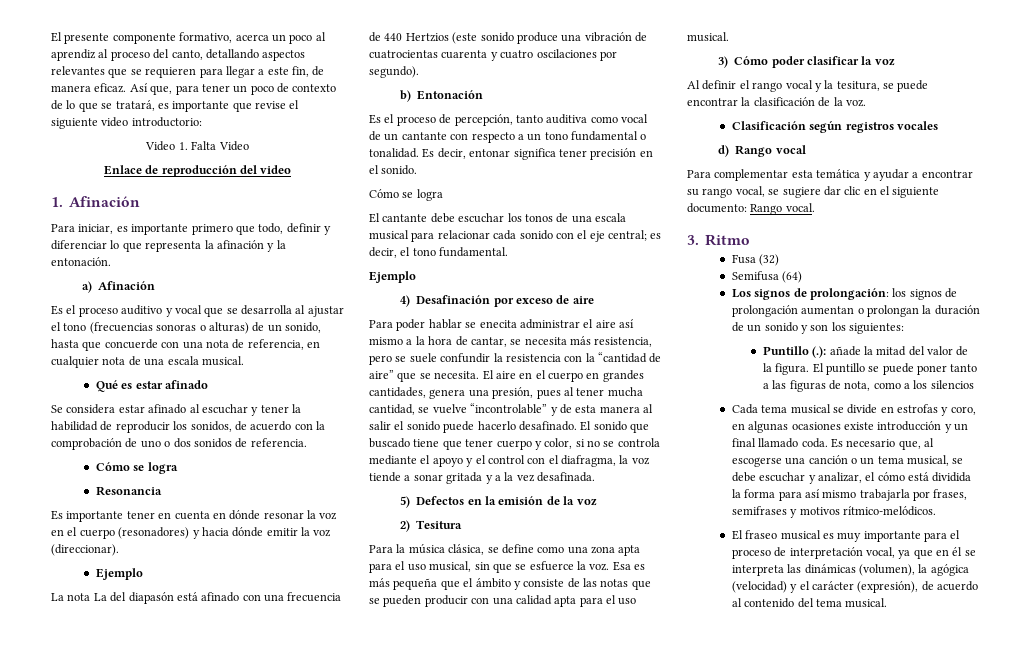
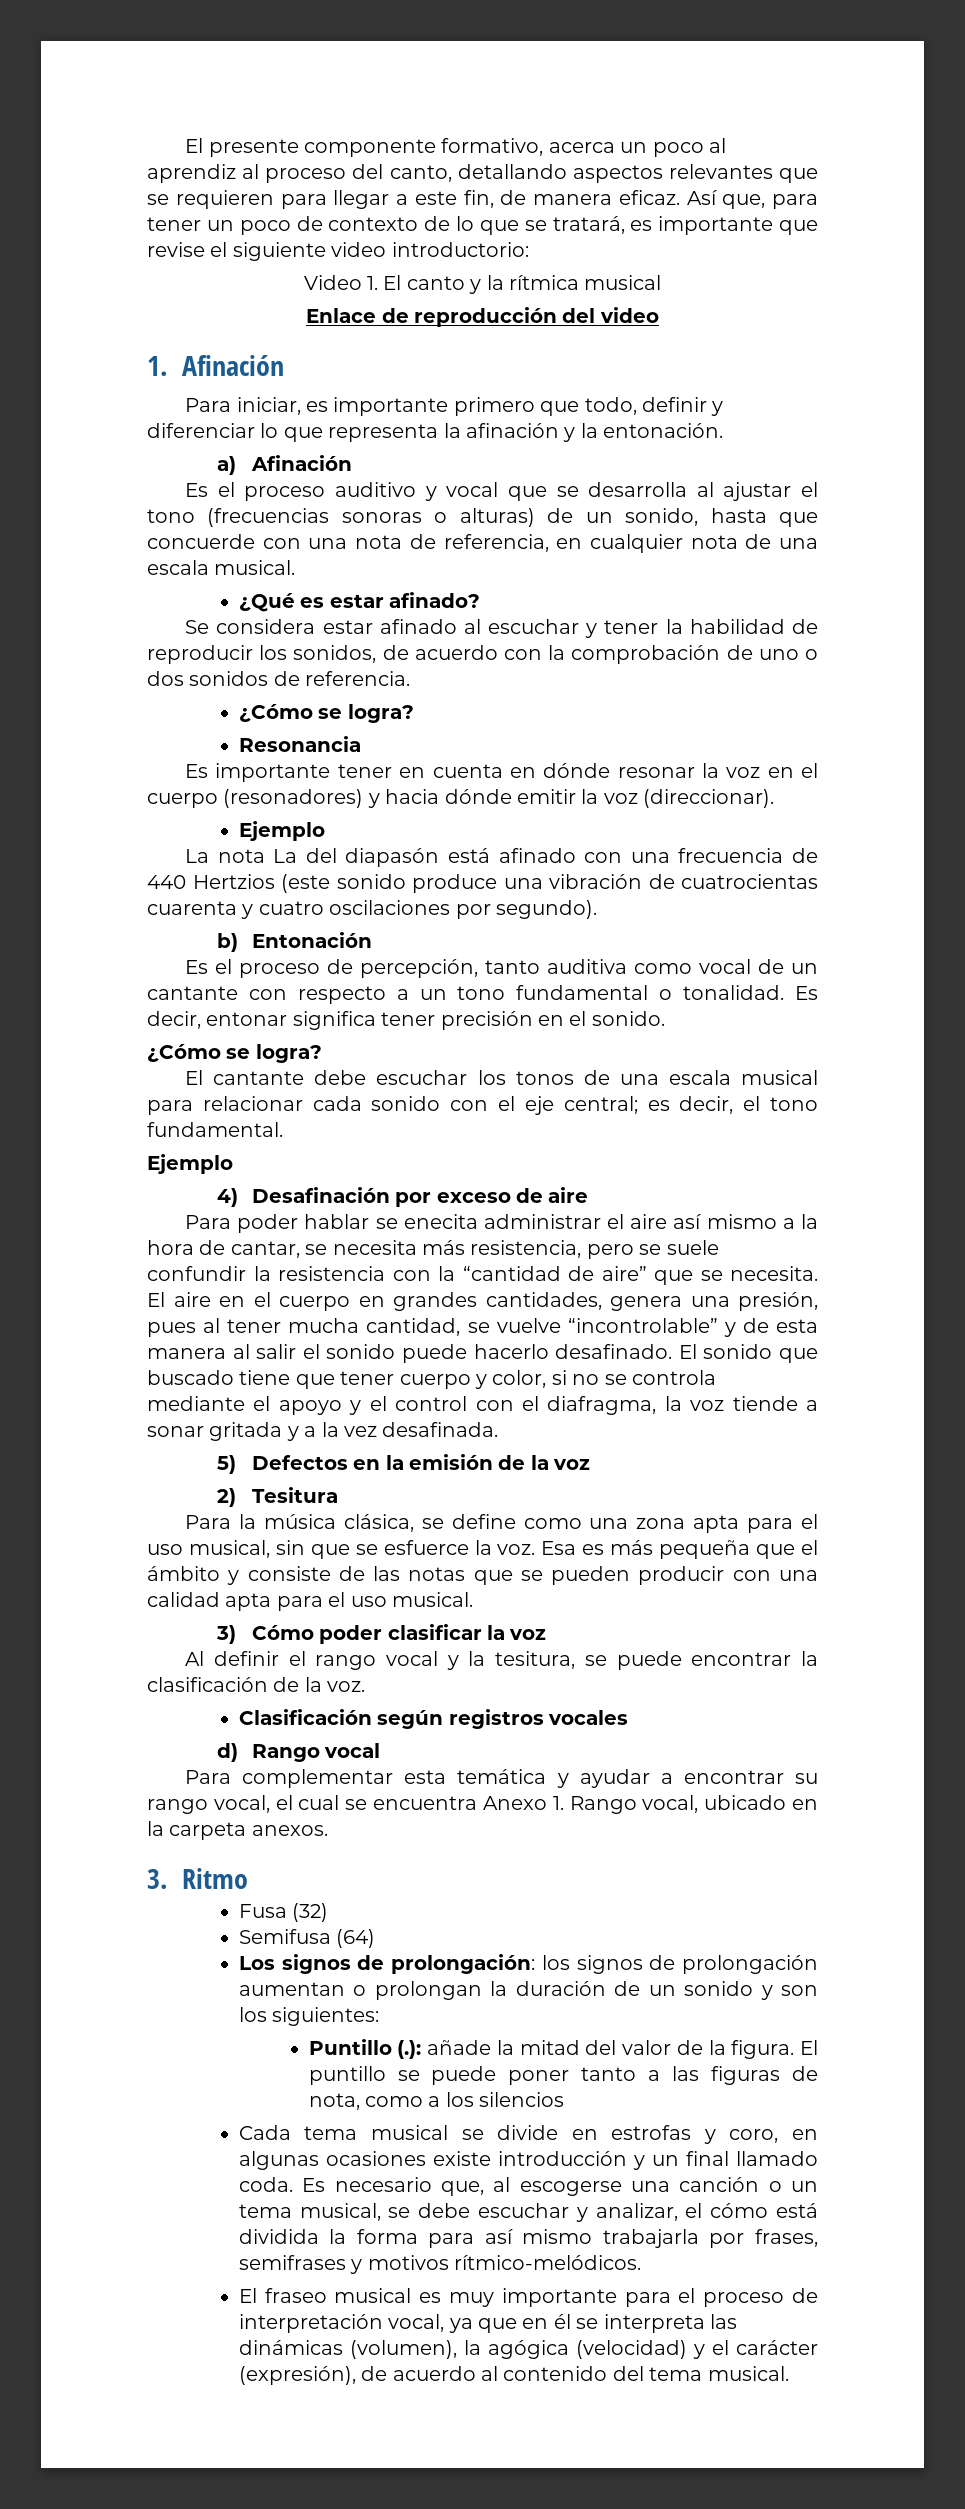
[191,141,249,151] Falta Video -> [383,275,662,294] El canto y la rítmica musical
[95,380,118,392] Qué -> [238,593,295,612] ¿Qué
[164,380,208,389] afinado -> [388,592,480,608] afinado?
[95,462,178,474] Cómo se logra -> [238,704,414,723] ¿Cómo se logra?
[369,189,443,201] Cómo se logra -> [147,1044,322,1063] ¿Cómo se logra?
[768,186,940,198] [687,203,815,215] se sugiere dar clic en el siguiente documento: Rango vocal. -> [275,1795,819,1814] [147,1821,328,1840] el cual se encuentra Anexo 1. Rango vocal, ubicado en la carpeta anexos.

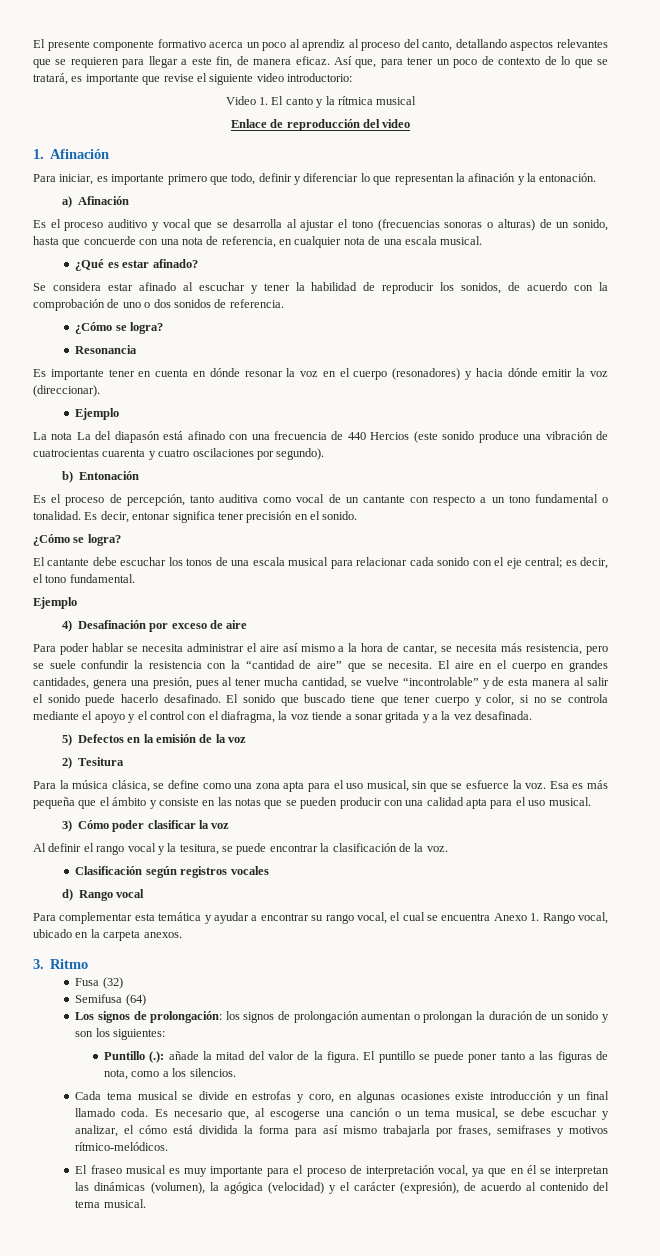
[441,138,544,156] formativo, -> [157,39,206,48] formativo
[328,424,439,442] representa -> [394,174,454,185] representan
[192,874,275,889] Hertzios -> [370,432,410,440] Hercios
[403,1214,478,1229] enecita -> [141,644,183,652] necesita
[338,1566,365,1581] de -> [202,800,216,806] en
[479,2092,565,2107] silencios -> [189,1068,236,1077] silencios.
[603,2314,705,2333] interpreta -> [554,1166,609,1177] interpretan

